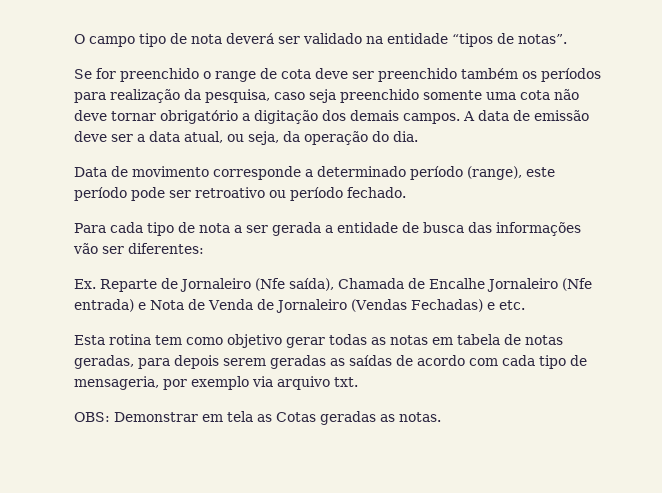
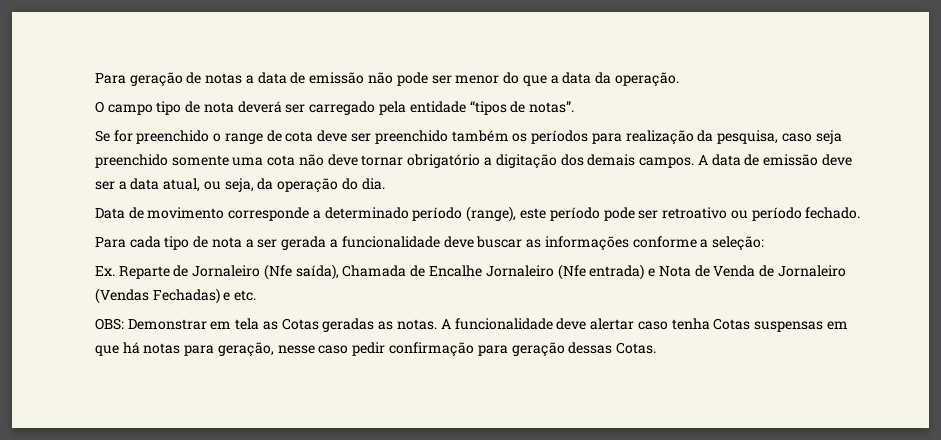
(74, 39) none -> [94,72,680,87] Para geração de notas a data de emissão não pode ser menor do que a data da operação. //
[303,33,384,44] validado na -> [309,101,406,115] carregado pela
[337,222,582,236] [73,243,205,254] entidade de busca das informações vão ser diferentes: -> [341,236,765,251] funcionalidade deve buscar as informações conforme a seleção:
[74,334,564,348] [74,355,588,369] [74,376,359,390] // Esta rotina tem como objetivo gerar todas as notas em tabela de notas geradas, para depois serem geradas as saídas de acordo com cada tipo de mensageria, por exemplo via arquivo txt. -> (257, 295) none
(442, 417) none -> [440,318,849,332] [94,342,657,357] A funcionalidade deve alertar caso tenha Cotas suspensas em que há notas para geração, nesse caso pedir confirmação para geração dessas Cotas.

